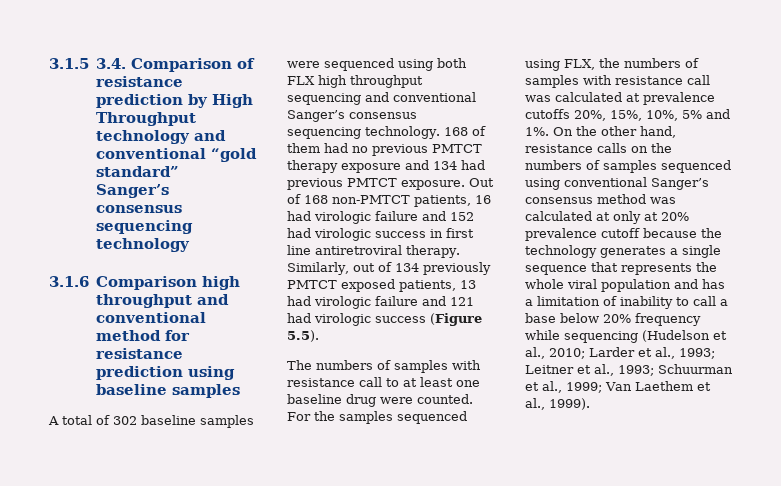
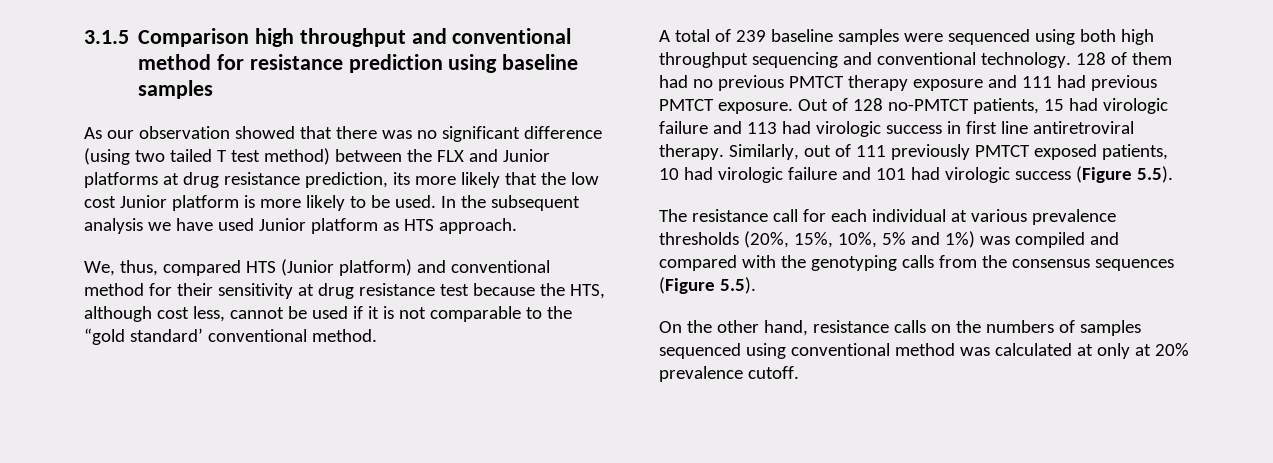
[95,58,255,72] [95,76,183,87] [95,94,253,108] [95,112,196,126] [95,130,226,144] [95,148,257,162] [95,166,179,177] [95,184,169,198] [95,205,182,213] [95,220,193,234] [95,238,190,252] [49,276,89,287] 3.4. Comparison of resistance prediction by High Throughput technology and conventional “gold standard” Sanger’s consensus sequencing technology // 3.1.6 -> (129, 37) none
(240, 391) none -> [84,126,602,142] [84,148,550,165] [84,172,599,188] [84,195,580,211] [84,218,517,234] [84,259,550,276] [84,283,605,299] [84,306,572,322] [84,328,377,345] // As our observation showed that there was no significant difference (using two tailed T test method) between the FLX and Junior platforms at drug resistance prediction, its more likely that the low cost Junior platform is more likely to be used. In the subsequent analysis we have used Junior platform as HTS approach. // We, thus, compared HTS (Junior platform) and conventional method for their sensitivity at drug resistance test because the HTS, although cost less, cannot be used if it is not comparable to the “gold standard’ conventional method.
[113,416,137,425] 302 -> [735,30,766,42] 239
[287,76,315,85] FLX -> (1116, 35) none
[287,110,417,122] [287,126,468,139] Sanger’s consensus sequencing technology. 168 -> [980,52,1106,68] technology. 128
[433,161,457,170] 134 -> [1021,76,1052,88] 111
[304,195,491,207] [287,211,474,224] 168 non-PMTCT patients, 16 had virologic failure and 152 -> [852,98,1168,114] [659,121,777,134] 128 no-PMTCT patients, 15 had virologic failure and 113
[394,263,419,272] 134 -> [855,145,886,157] 111
[460,280,476,289] [287,296,474,309] 13 had virologic failure and 121 -> [659,167,906,183] 10 had virologic failure and 101
[316,360,481,373] [287,377,480,387] [287,394,473,407] [287,411,467,424] [525,58,699,71] [525,75,710,88] [525,92,715,105] [525,109,730,121] [525,127,549,136] numbers of samples with resistance call to at least one baseline drug were counted. For the samples sequenced using FLX, the numbers of samples with resistance call was calculated at prevalence cutoffs 20%, 15%, 10%, 5% and 1%. -> [691,209,1116,225] [659,231,1119,248] [659,255,1174,271] [659,277,756,294] resistance call for each individual at various prevalence thresholds (20%, 15%, 10%, 5% and 1%) was compiled and compared with the genotyping calls from the consensus sequences (Figure 5.5). //
[651,178,709,190] [525,197,593,204] Sanger’s consensus -> (890, 349) none
[601,228,722,238] [525,245,721,258] [525,262,717,275] [525,279,725,292] [525,296,728,309] [525,313,701,326] [525,330,727,343] [525,347,715,359] [525,364,733,376] [525,381,711,393] [525,398,590,410] cutoff because the technology generates a single sequence that represents the whole viral population and has a limitation of inability to call a base below 20% frequency while sequencing (Hudelson et al., 2010; Larder et al., 1993; Leitner et al., 1993; Schuurman et al., 1999; Van Laethem et al., 1999). -> [747,366,799,379] cutoff.

